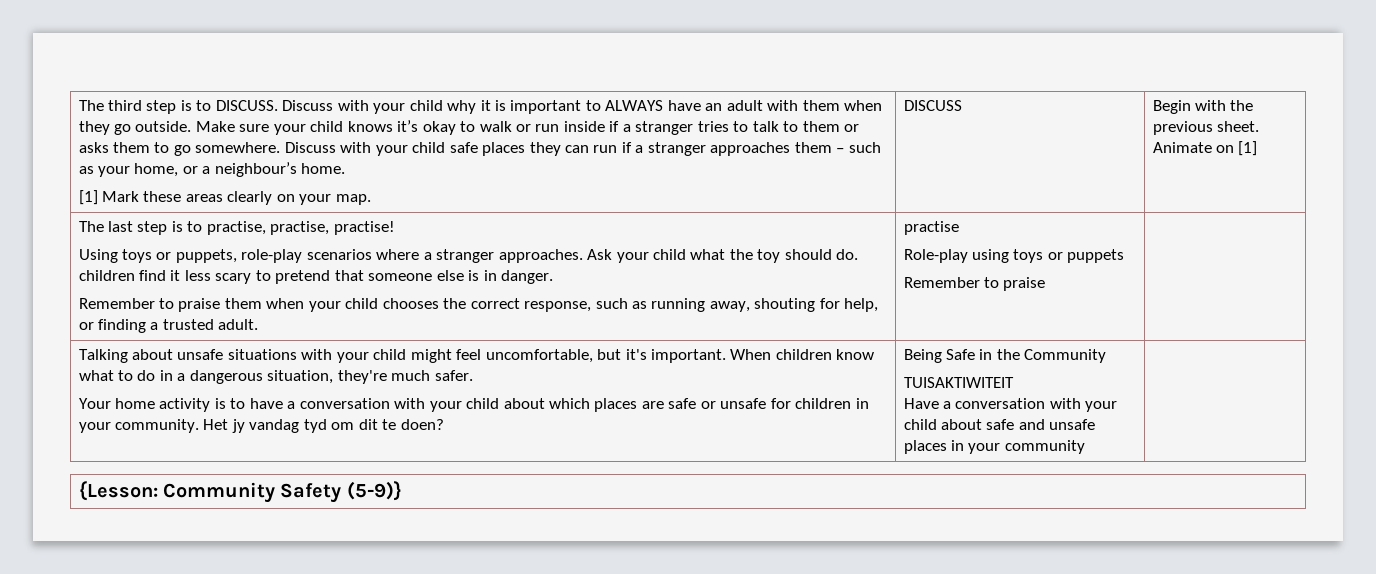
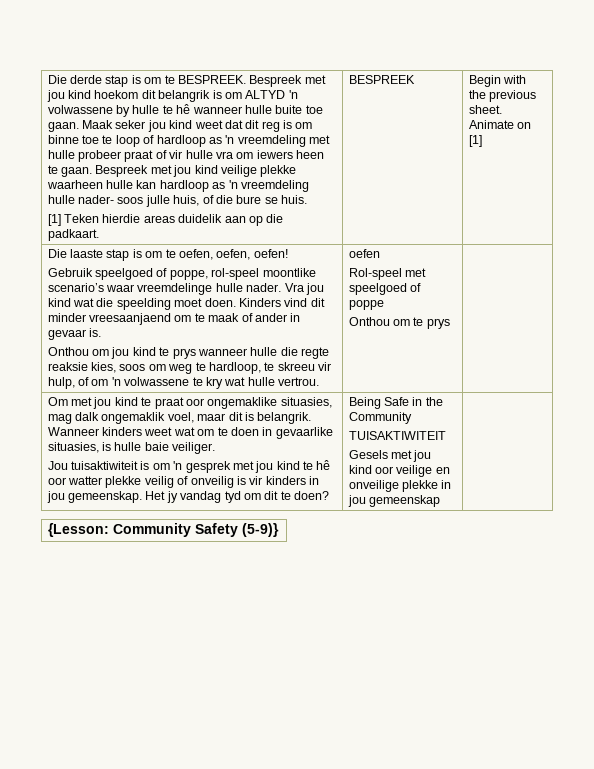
[78,100,883,114] [78,120,860,135] [78,142,881,156] [78,162,346,177] [78,190,371,205] [903,100,962,111] The third step is to DISCUSS. Discuss with your child why it is important to ALWAYS have an adult with them when they go outside. Make sure your child knows it’s okay to walk or run inside if a stranger tries to talk to them or asks them to go somewhere. Discuss with your child safe places they can run if a stranger approaches them – such as your home, or a neighbour’s home. // [1] Mark these areas clearly on your map. | DISCUSS -> [47,75,326,87] [46,90,298,102] [47,104,323,117] [47,120,313,132] [47,135,331,147] [47,150,325,162] [47,165,297,177] [46,180,309,192] [47,195,308,207] [47,214,284,226] [47,229,99,241] [348,75,415,84] Die derde stap is om te BESPREEK. Bespreek met jou kind hoekom dit belangrik is om ALTYD 'n volwassene by hulle te hê wanneer hulle buite toe gaan. Maak seker jou kind weet dat dit reg is om binne toe te loop of hardloop as 'n vreemdeling met hulle probeer praat of vir hulle vra om iewers heen te gaan. Bespreek met jou kind veilige plekke waarheen hulle kan hardloop as 'n vreemdeling hulle nader- soos julle huis, of die bure se huis. // [1] Teken hierdie areas duidelik aan op die padkaart. | BESPREEK
[78,221,395,235] [78,249,859,263] [78,270,554,284] [78,298,879,312] [78,319,259,333] [903,221,959,235] [903,249,1125,263] [903,277,1046,291] [78,349,875,363] [78,370,473,384] [78,398,869,412] [78,419,200,433] The last step is to practise, practise, practise! // Using toys or puppets, role-play scenarios where a stranger approaches. Ask your child what the toy should do. children find it less scary to pretend that someone else is in danger. // Remember to praise them when your child chooses the correct response, such as running away, shouting for help, or finding a trusted adult. | practise // Role-play using toys or puppets // Remember to praise | // Talking about unsafe situations with your child might feel uncomfortable, but it's important. When children know what to do in a dangerous situation, they're much safer. // Your home activity is to have a conversation with your child about which places are safe or unsafe for children in your community. -> [47,249,288,261] [47,268,316,280] [47,283,324,295] [47,298,325,310] [47,313,301,325] [47,328,102,340] [47,347,330,359] [47,362,332,374] [47,377,320,389] [348,249,380,258] [348,268,427,280] [348,283,422,295] [348,300,384,310] [348,317,450,329] [47,397,332,409] [47,412,312,424] [47,427,333,439] [47,442,216,454] [47,460,331,473] [47,476,320,488] [46,491,143,503] Die laaste stap is om te oefen, oefen, oefen! // Gebruik speelgoed of poppe, rol-speel moontlike scenario’s waar vreemdelinge hulle nader. Vra jou kind wat die speelding moet doen. Kinders vind dit minder vreesaanjaend om te maak of ander in gevaar is. // Onthou om jou kind te prys wanneer hulle die regte reaksie kies, soos om weg te hardloop, te skreeu vir hulp, of om 'n volwassene te kry wat hulle vertrou. | oefen // Rol-speel met speelgoed of poppe // Onthou om te prys | // Om met jou kind te praat oor ongemaklike situasies, mag dalk ongemaklik voel, maar dit is belangrik. Wanneer kinders weet wat om te doen in gevaarlike situasies, is hulle baie veiliger. // Jou tuisaktiwiteit is om 'n gesprek met jou kind te hê oor watter plekke veilig of onveilig is vir kinders in jou gemeenskap.
[903,398,1118,412] [903,419,1096,430] [903,440,1085,454] Have a conversation with your child about safe and unsafe places in your community -> [348,450,432,462] [348,465,450,477] [348,480,452,492] [347,495,441,507] Gesels met jou kind oor veilige en onveilige plekke in jou gemeenskap

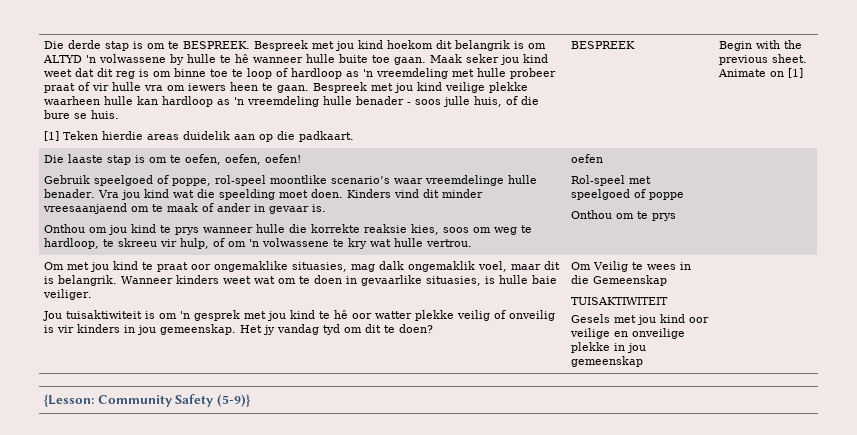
[78,195,115,204] nader- -> [356,96,412,105] benader -
[246,283,282,292] nader. -> [44,189,96,198] benader.
[301,347,330,359] regte -> [311,224,361,233] korrekte
[348,397,443,409] [348,412,412,424] Being Safe in the Community -> [571,261,692,272] [571,275,668,286] Om Veilig te wees in die Gemeenskap

